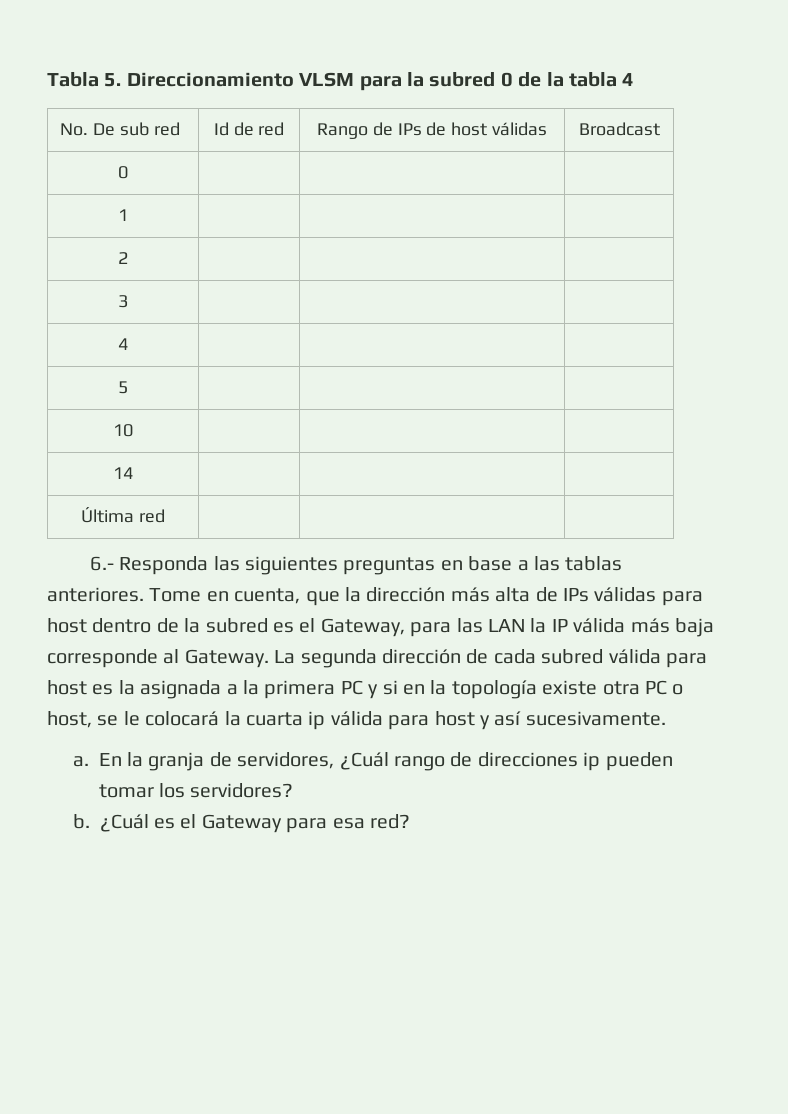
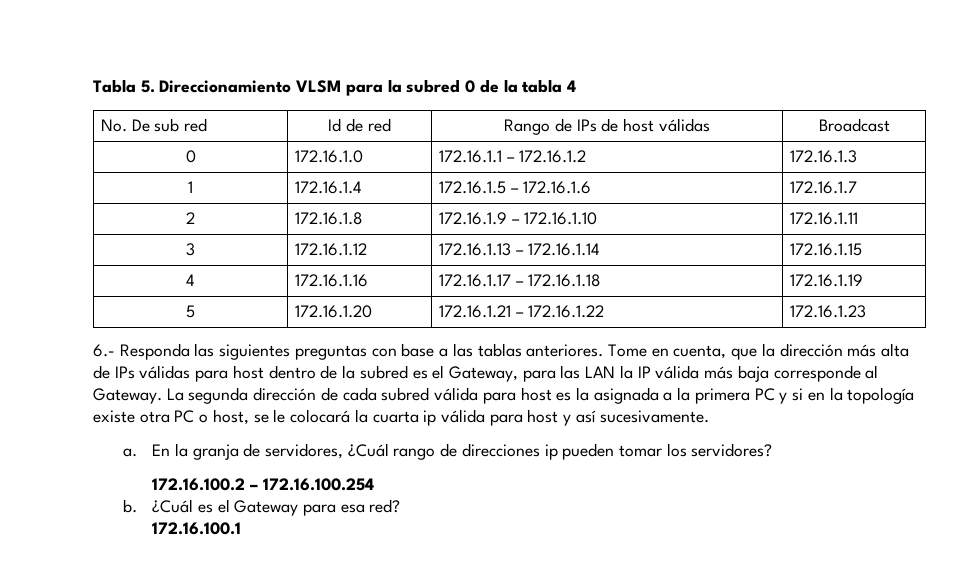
[118,209,128,221] [118,252,128,264] [118,295,128,308] [118,338,128,350] [118,381,128,394] [113,424,133,437] [113,467,133,479] [81,507,165,523] | | // 1 | | | // 2 | | | // 3 | | | // 4 | | | // 5 | | | // 10 | | | // 14 | | | // Última red | | | -> [294,150,363,163] [438,150,587,163] [789,150,857,163] [188,181,193,193] [294,181,362,194] [438,181,592,194] [789,181,857,194] [186,212,195,224] [294,212,363,225] [438,212,598,225] [789,212,858,225] [186,243,195,256] [294,243,367,256] [438,243,601,256] [789,243,862,256] [186,274,195,286] [294,274,368,287] [438,274,602,287] [789,274,863,287] [186,305,195,318] [294,305,372,318] [438,305,605,318] [789,305,866,318] 172.16.1.0 | 172.16.1.1 – 172.16.1.2 | 172.16.1.3 // 1 | 172.16.1.4 | 172.16.1.5 – 172.16.1.6 | 172.16.1.7 // 2 | 172.16.1.8 | 172.16.1.9 – 172.16.1.10 | 172.16.1.11 // 3 | 172.16.1.12 | 172.16.1.13 – 172.16.1.14 | 172.16.1.15 // 4 | 172.16.1.16 | 172.16.1.17 – 172.16.1.18 | 172.16.1.19 // 5 | 172.16.1.20 | 172.16.1.21 – 172.16.1.22 | 172.16.1.23
[440,560,463,571] en -> [371,348,397,357] con
(294, 790) none -> [152,478,374,491] // 172.16.100.2 – 172.16.100.254
(410, 821) none -> [152,522,242,535] // 172.16.100.1

